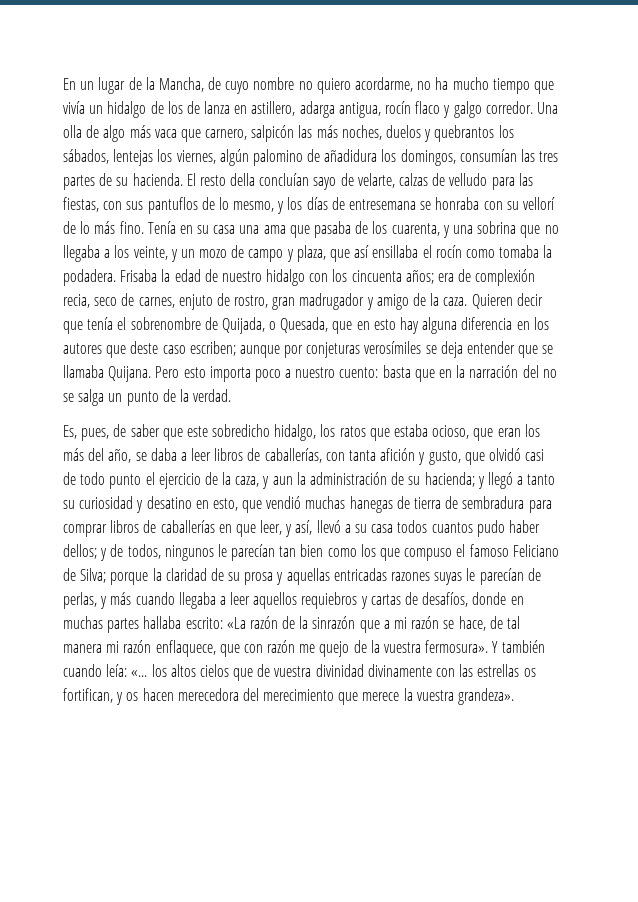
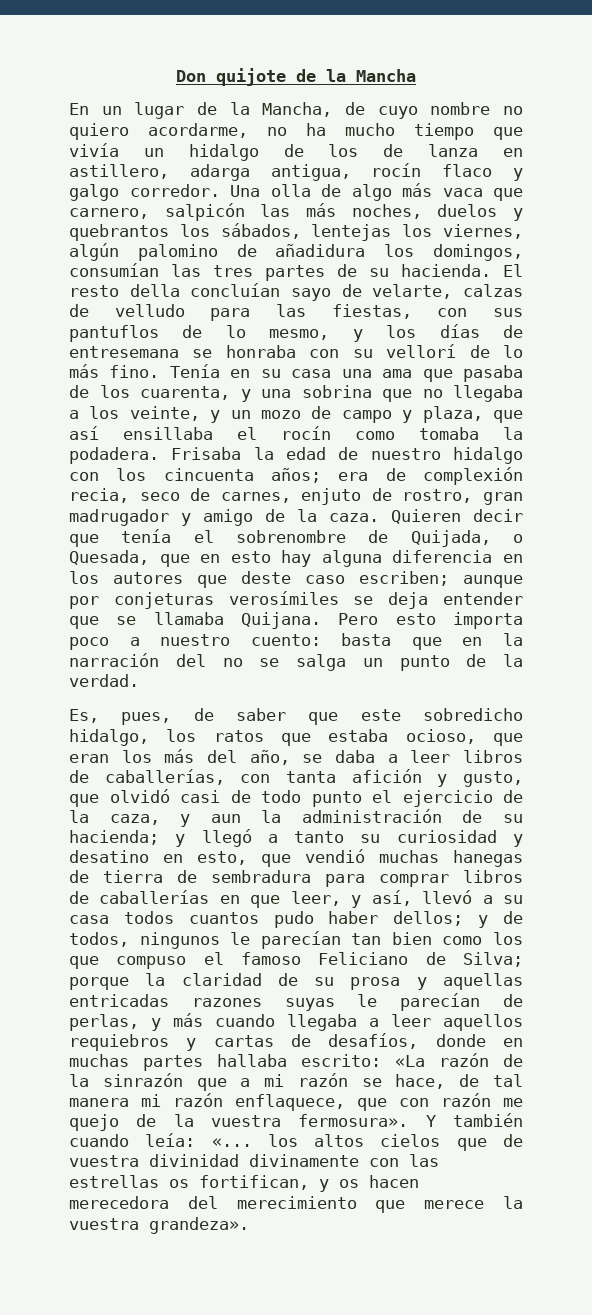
(63, 84) none -> [176,68,416,86] Don quijote de la Mancha //

